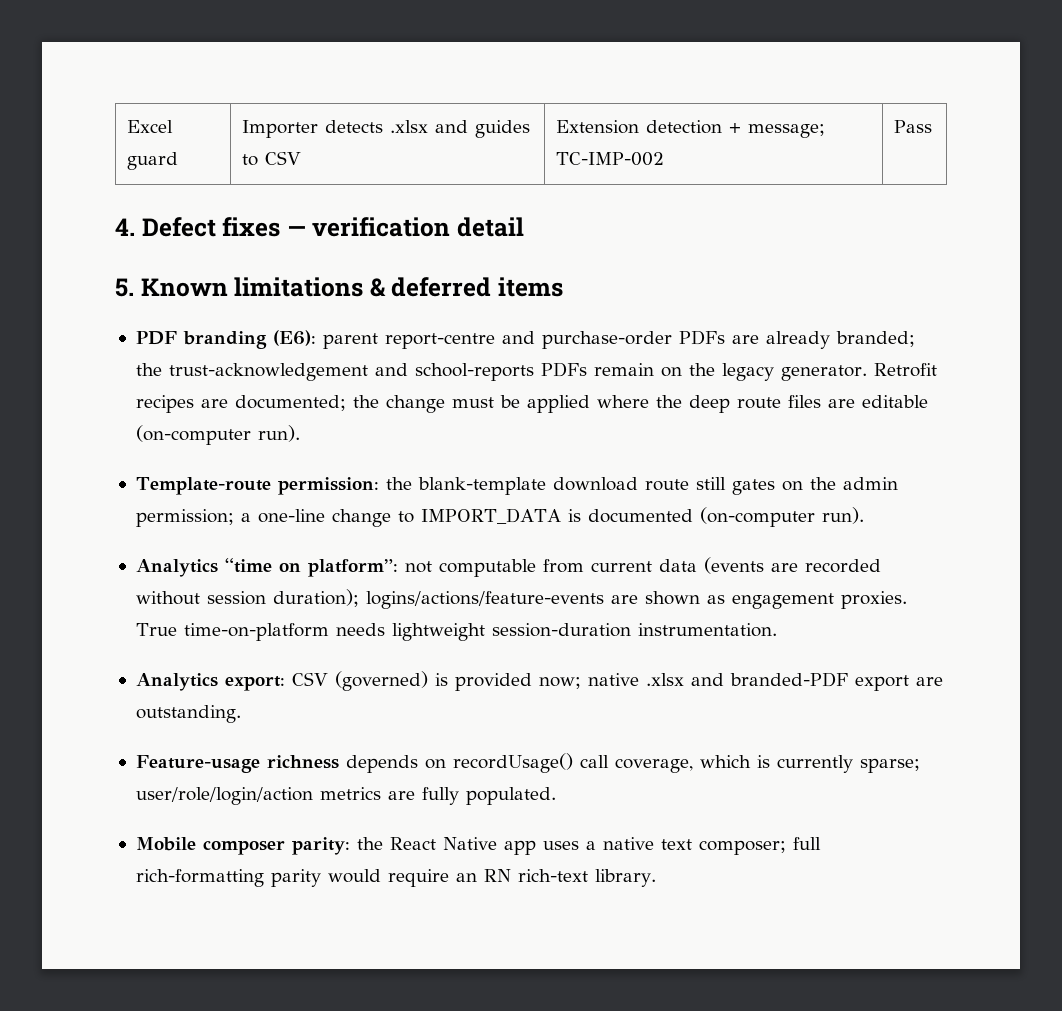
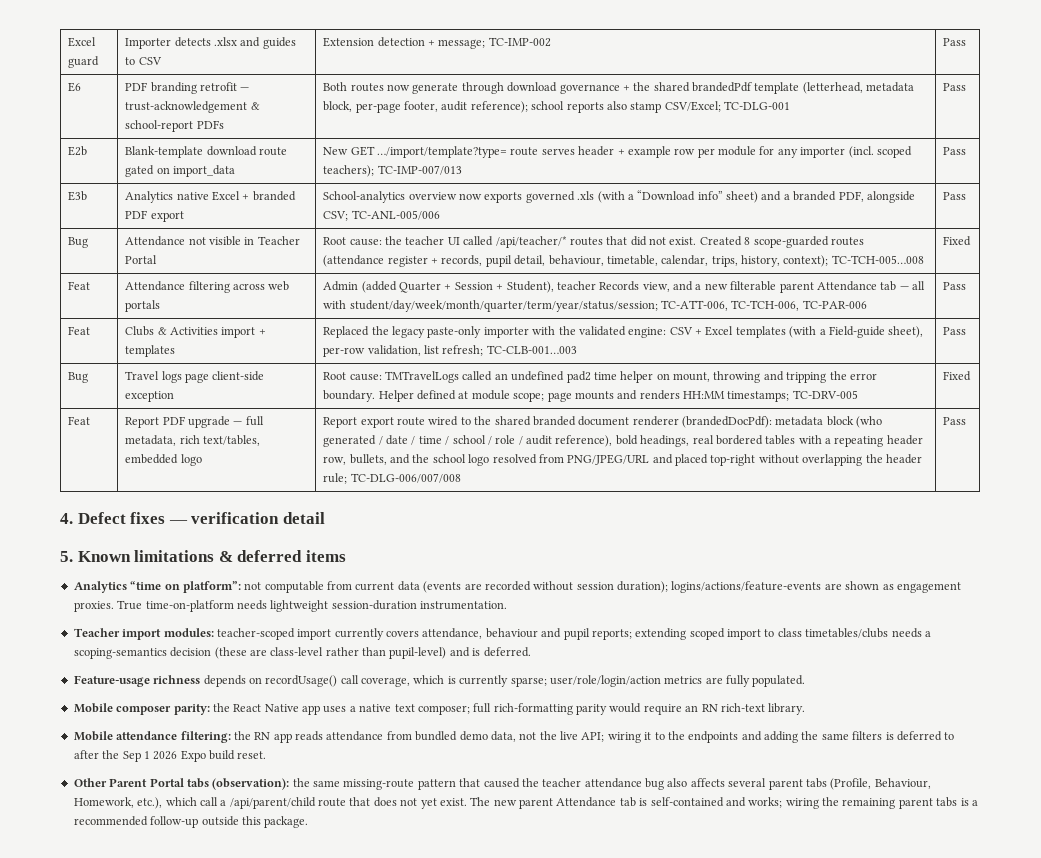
(933, 126) none -> [68,82,82,92] [125,82,250,94] [125,101,260,113] [125,120,224,132] [323,82,915,94] [323,101,791,113] [943,83,967,91] [68,146,88,156] [125,146,288,158] [125,165,236,177] [323,146,912,158] [323,165,462,177] [943,147,967,155] [68,191,88,201] [125,191,296,203] [125,210,184,222] [323,190,915,203] [323,210,440,221] [943,192,967,200] [68,237,89,248] [125,236,300,246] [125,255,158,264] [323,236,864,248] [323,255,924,267] [943,236,972,246] [68,281,91,290] [125,281,290,293] [125,300,161,312] [323,281,926,293] [323,300,867,312] [943,282,967,290] [68,326,91,335] [125,326,266,338] [125,345,176,357] [323,326,924,338] [323,345,577,357] [943,327,967,335] [68,372,89,383] [125,371,265,383] [125,391,175,402] [323,371,877,383] [323,390,858,402] [943,371,972,381] [68,416,91,425] [125,416,264,428] [125,435,261,446] [125,454,202,466] [323,416,883,428] [323,435,923,447] [323,454,922,466] [323,473,461,484] [943,417,967,425] // E6 | PDF branding retrofit — trust-acknowledgement & school-report PDFs | Both routes now generate through download governance + the shared brandedPdf template (letterhead, metadata block, per-page footer, audit reference); school reports also stamp CSV/Excel; TC-DLG-001 | Pass // E2b | Blank-template download route gated on import_data | New GET …/import/template?type= route serves header + example row per module for any importer (incl. scoped teachers); TC-IMP-007/013 | Pass // E3b | Analytics native Excel + branded PDF export | School-analytics overview now exports governed .xls (with a “Download info” sheet) and a branded PDF, alongside CSV; TC-ANL-005/006 | Pass // Bug | Attendance not visible in Teacher Portal | Root cause: the teacher UI called /api/teacher/* routes that did not exist. Created 8 scope-guarded routes (attendance register + records, pupil detail, behaviour, timetable, calendar, trips, history, context); TC-TCH-005…008 | Fixed // Feat | Attendance filtering across web portals | Admin (added Quarter + Session + Student), teacher Records view, and a new filterable parent Attendance tab — all with student/day/week/month/quarter/term/year/status/session; TC-ATT-006, TC-TCH-006, TC-PAR-006 | Pass // Feat | Clubs & Activities import + templates | Replaced the legacy paste-only importer with the validated engine: CSV + Excel templates (with a Field-guide sheet), per-row validation, list refresh; TC-CLB-001…003 | Pass // Bug | Travel logs page client-side exception | Root cause: TMTravelLogs called an undefined pad2 time helper on mount, throwing and tripping the error boundary. Helper defined at module scope; page mounts and renders HH:MM timestamps; TC-DRV-005 | Fixed // Feat | Report PDF upgrade — full metadata, rich text/tables, embedded logo | Report export route wired to the shared branded document renderer (brandedDocPdf): metadata block (who generated / date / time / school / role / audit reference), bold headings, real bordered tables with a repeating header row, bullets, and the school logo resolved from PNG/JPEG/URL and placed top-right without overlapping the header rule; TC-DLG-006/007/008 | Pass
[135,330,915,349] [135,362,937,381] [135,395,928,413] [135,425,300,445] [135,477,898,495] [135,507,864,527] // PDF branding (E6): parent report-centre and purchase-order PDFs are already branded; the trust-acknowledgement and school-reports PDFs remain on the legacy generator. Retrofit recipes are documented; the change must be applied where the deep route files are editable (on-computer run). // Template-route permission: the blank-template download route still gates on the admin permission; a one-line change to IMPORT_DATA is documented (on-computer run). -> (346, 556) none
[135,671,943,691] [135,705,241,723] Analytics export: CSV (governed) is provided now; native .xlsx and branded-PDF export are outstanding. -> [73,628,931,640] [73,647,531,659] Teacher import modules: teacher-scoped import currently covers attendance, behaviour and pupil reports; extending scoped import to class timetables/clubs needs a scoping-semantics decision (these are class-level rather than pupil-level) and is deferred.
(656, 878) none -> [73,731,955,743] [73,750,267,762] [73,778,931,790] [73,797,978,809] [73,816,309,828] // Mobile attendance filtering: the RN app reads attendance from bundled demo data, not the live API; wiring it to the endpoints and adding the same filters is deferred to after the Sep 1 2026 Expo build reset. // Other Parent Portal tabs (observation): the same missing-route pattern that caused the teacher attendance bug also affects several parent tabs (Profile, Behaviour, Homework, etc.), which call a /api/parent/child route that does not yet exist. The new parent Attendance tab is self-contained and works; wiring the remaining parent tabs is a recommended follow-up outside this package.

